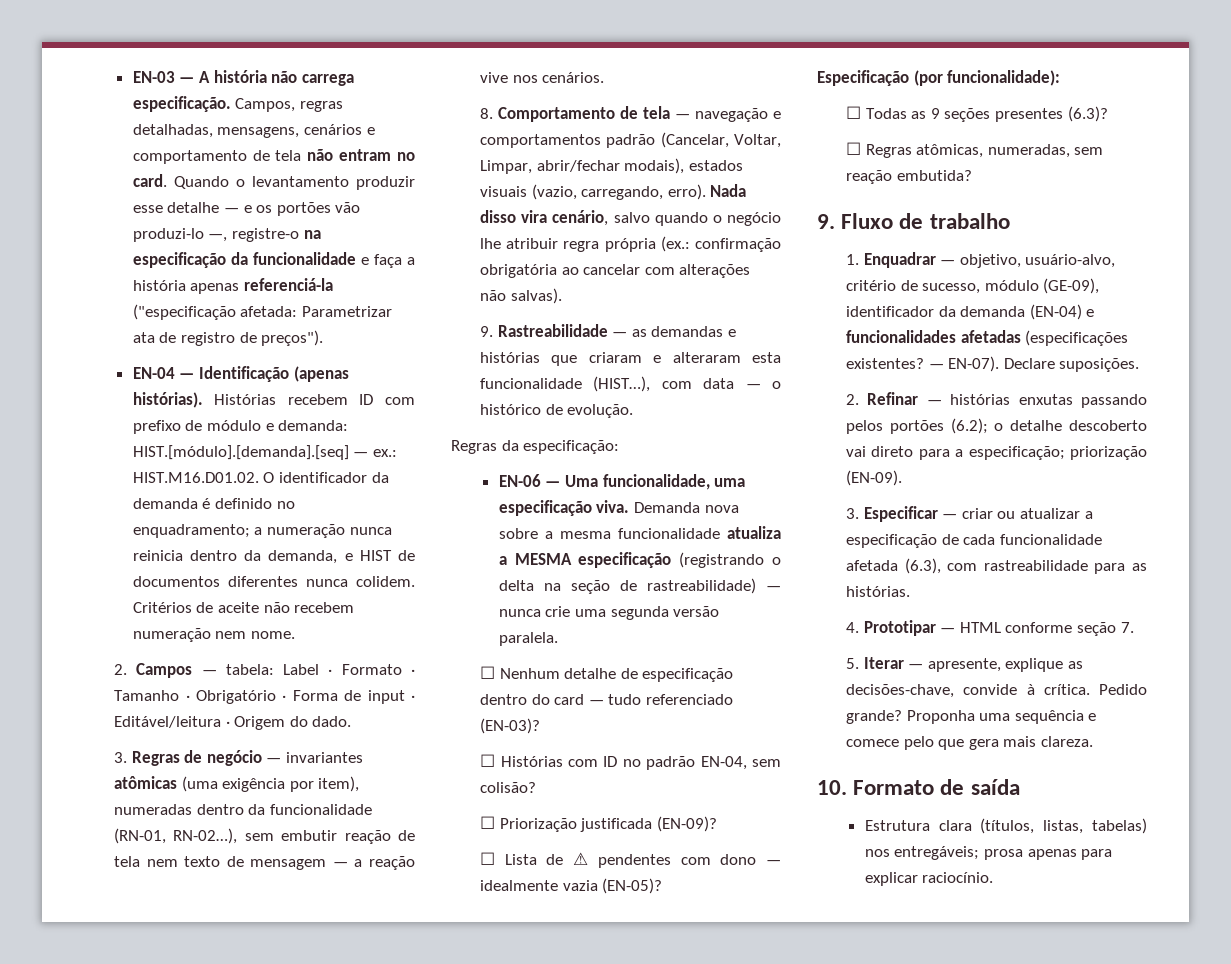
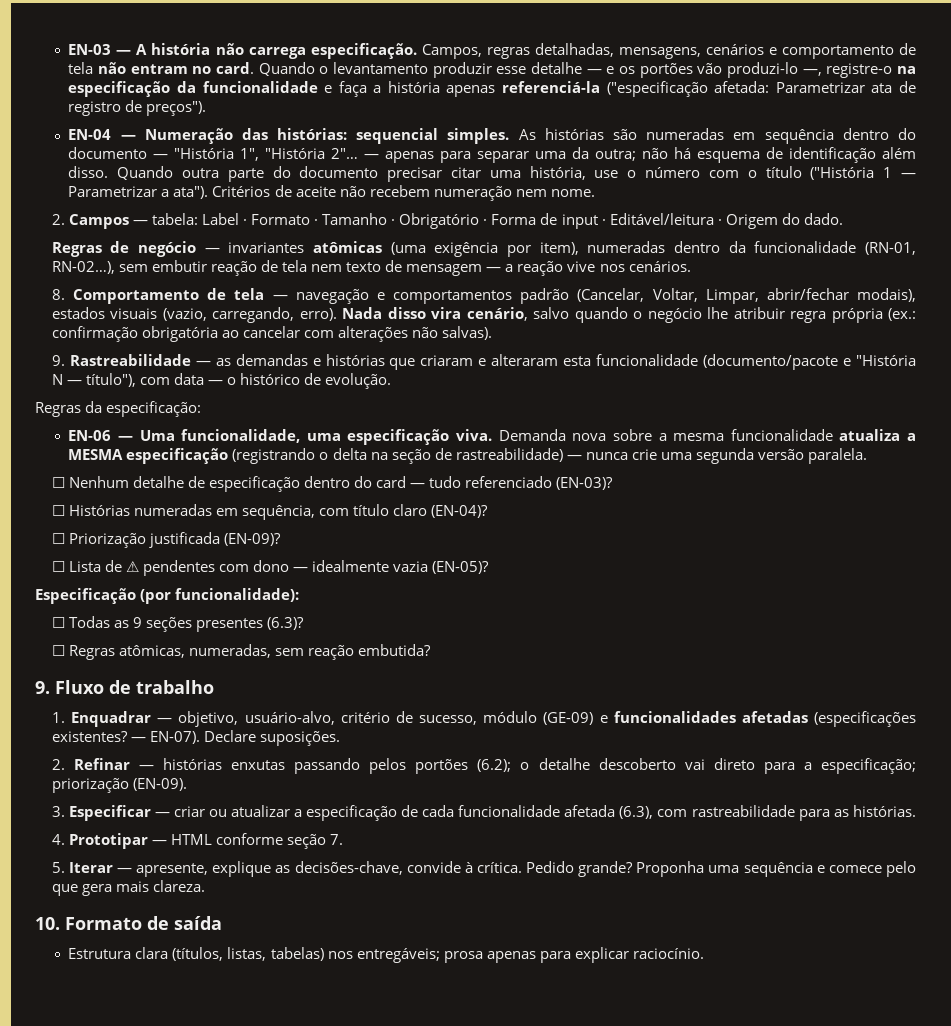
[198,366,349,382] [132,392,415,408] [132,420,349,434] [132,445,397,460] [132,472,389,483] [132,498,295,509] [132,524,392,538] [132,550,415,564] [132,576,416,587] Identificação (apenas histórias). Histórias recebem ID com prefixo de módulo e demanda: HIST.[módulo].[demanda].[seq] — ex.: HIST.M16.D01.02. O identificador da demanda é definido no enquadramento; a numeração nunca reinicia dentro da demanda, e HIST de documentos diferentes nunca colidem. -> [144,128,916,144] [68,147,916,163] [68,166,917,182] [68,186,209,199] Numeração das histórias: sequencial simples. As histórias são numeradas em sequência dentro do documento — "História 1", "História 2"… — apenas para separar uma da outra; não há esquema de identificação além disso. Quando outra parte do documento precisar citar uma história, use o número com o título ("História 1 — Parametrizar a ata").
[114,752,128,763] 3. -> (843, 219) none
[593,376,651,392] (HIST…), -> [703,354,916,370] [51,373,136,387] (documento/pacote e "História N — título"),
[567,756,781,770] [480,782,537,793] com ID no padrão EN-04, sem colisão? -> [133,504,489,520] numeradas em sequência, com título claro (EN-04)?
[1043,278,1100,294] [846,304,1082,320] (GE-09), identificador da demanda (EN-04) -> [543,712,594,725] (GE-09)

